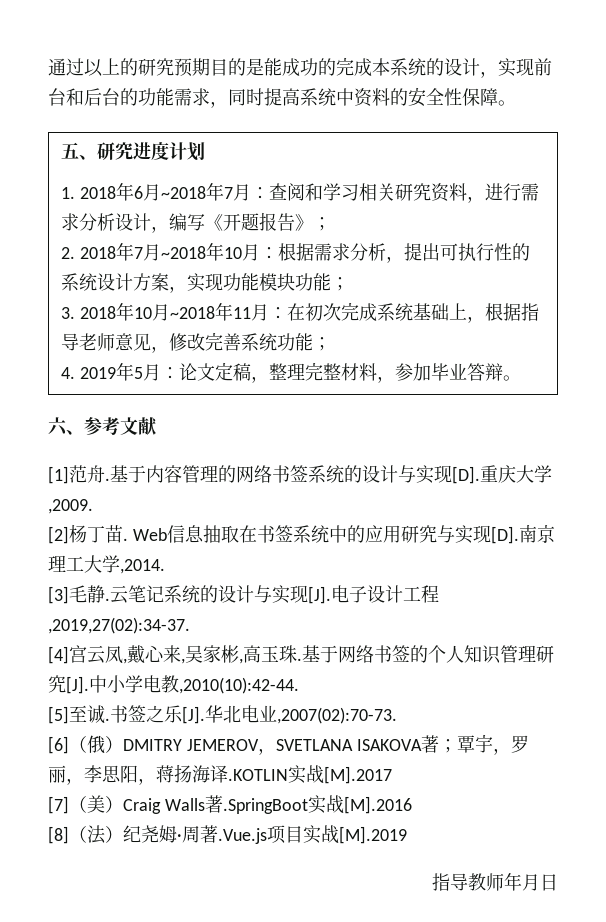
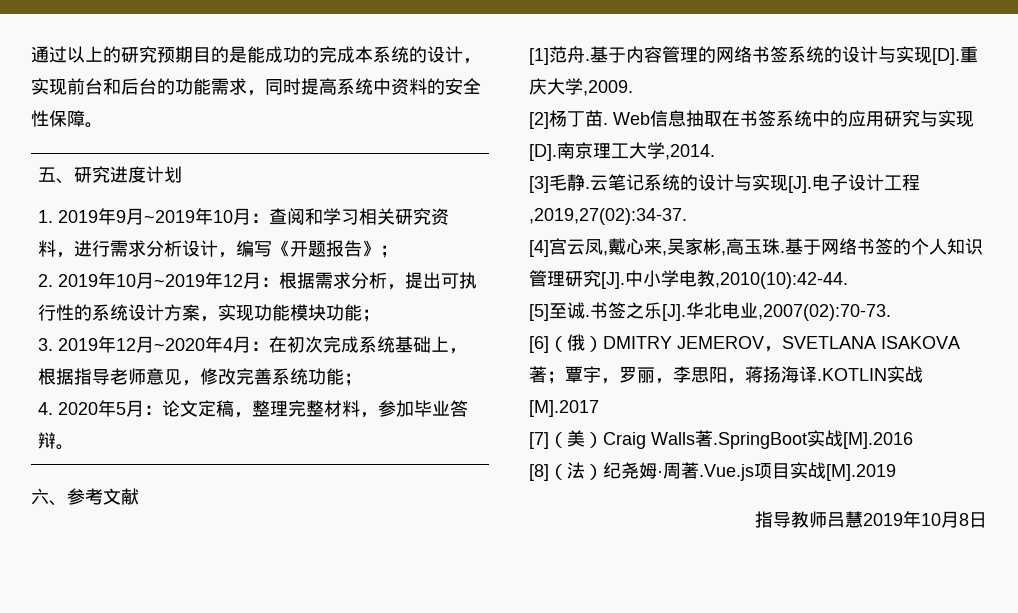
[79,182,233,201] 2018年6月~2018年7 -> [58,208,234,225] 2019年9月~2019年10
[79,242,242,261] 2018年7月~2018年10 -> [58,272,244,289] 2019年10月~2019年12
[79,302,251,321] 2018年10月~2018年11 -> [58,336,234,353] 2019年12月~2020年4
[79,367,116,379] 2019 -> [58,402,99,415] 2020
[504,872,540,891] 年月 -> [827,511,969,528] 吕慧2019年10月8

